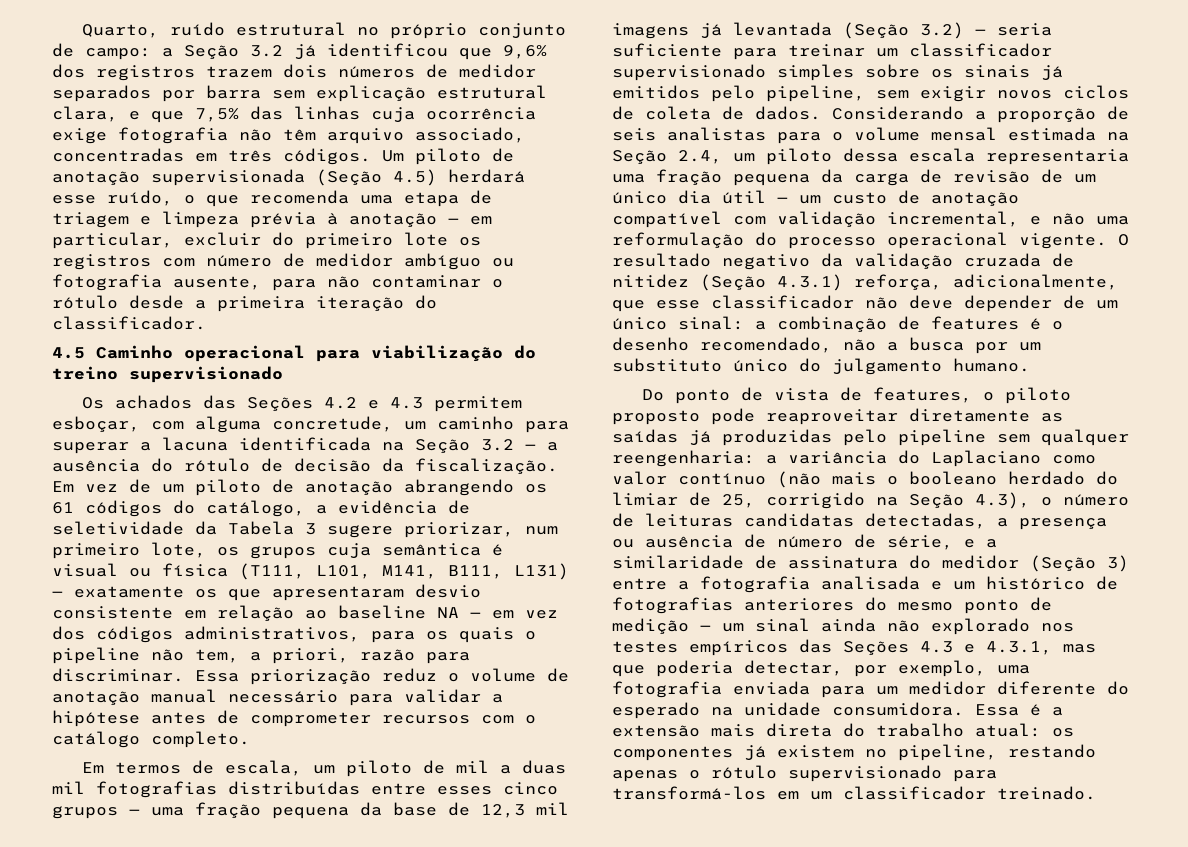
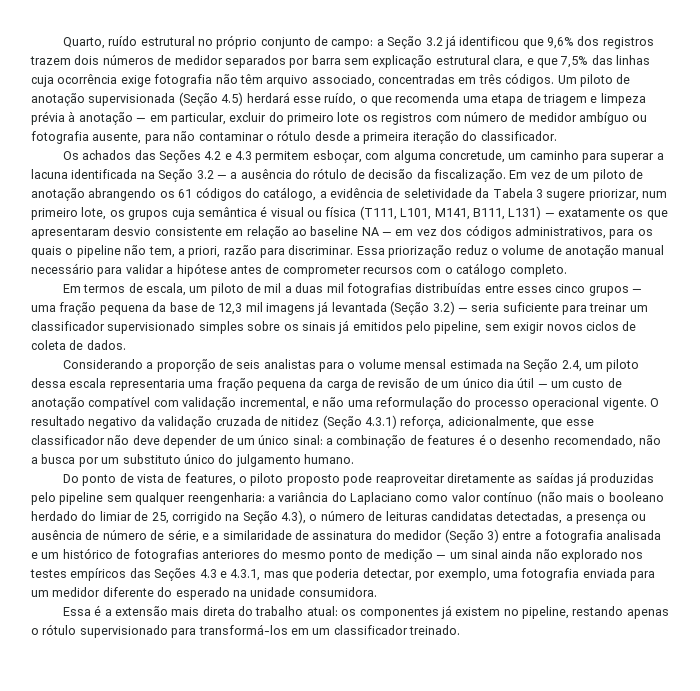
[52,345,536,362] [52,366,283,383] // 4.5 Caminho operacional para viabilização do treino supervisionado -> (557, 136) none
(821, 113) none -> (126, 345) //
(964, 709) none -> (377, 592) //

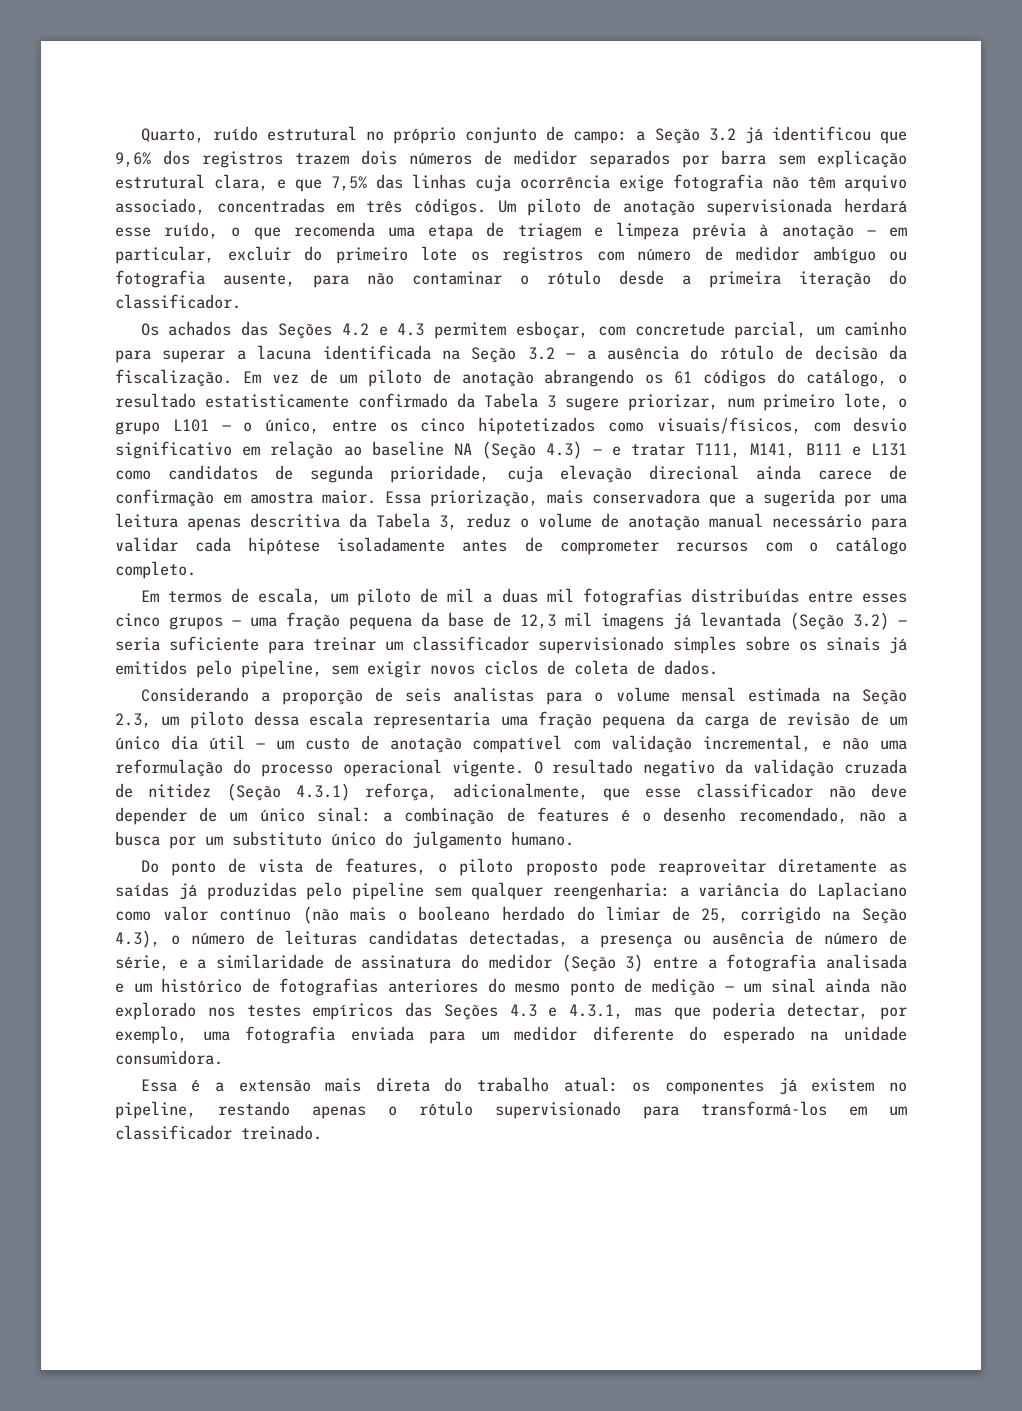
[178,92,244,106] (Seção 4.5) -> (833, 207) none
[393,150,505,163] alguma concretude, -> [634,321,807,339] concretude parcial,
[319,188,472,198] a evidência de seletividade -> [898,374,908,384] [115,393,448,408] o resultado estatisticamente confirmado
[109,206,668,220] [31,226,222,239] os grupos cuja semântica é visual ou física (T111, L101, M141, B111, L131) — exatamente os que apresentaram desvio consistente -> [898,398,907,408] [115,417,907,435] [115,441,232,459] o grupo L101 — o único, entre os cinco hipotetizados como visuais/físicos, com desvio significativo
[382,225,653,239] [31,245,453,258] — em vez dos códigos administrativos, para os quais o pipeline não tem, a priori, razão para discriminar. Essa priorização -> [482,441,908,459] [115,465,908,483] [115,489,907,507] [115,513,457,531] (Seção 4.3) — e tratar T111, M141, B111 e L131 como candidatos de segunda prioridade, cuja elevação direcional ainda carece de confirmação em amostra maior. Essa priorização, mais conservadora que a sugerida por uma leitura apenas descritiva da Tabela 3,
[166,263,227,277] a hipótese -> [195,537,446,555] cada hipótese isoladamente
[561,360,582,372] 2.4, -> [115,713,151,728] 2.3,

